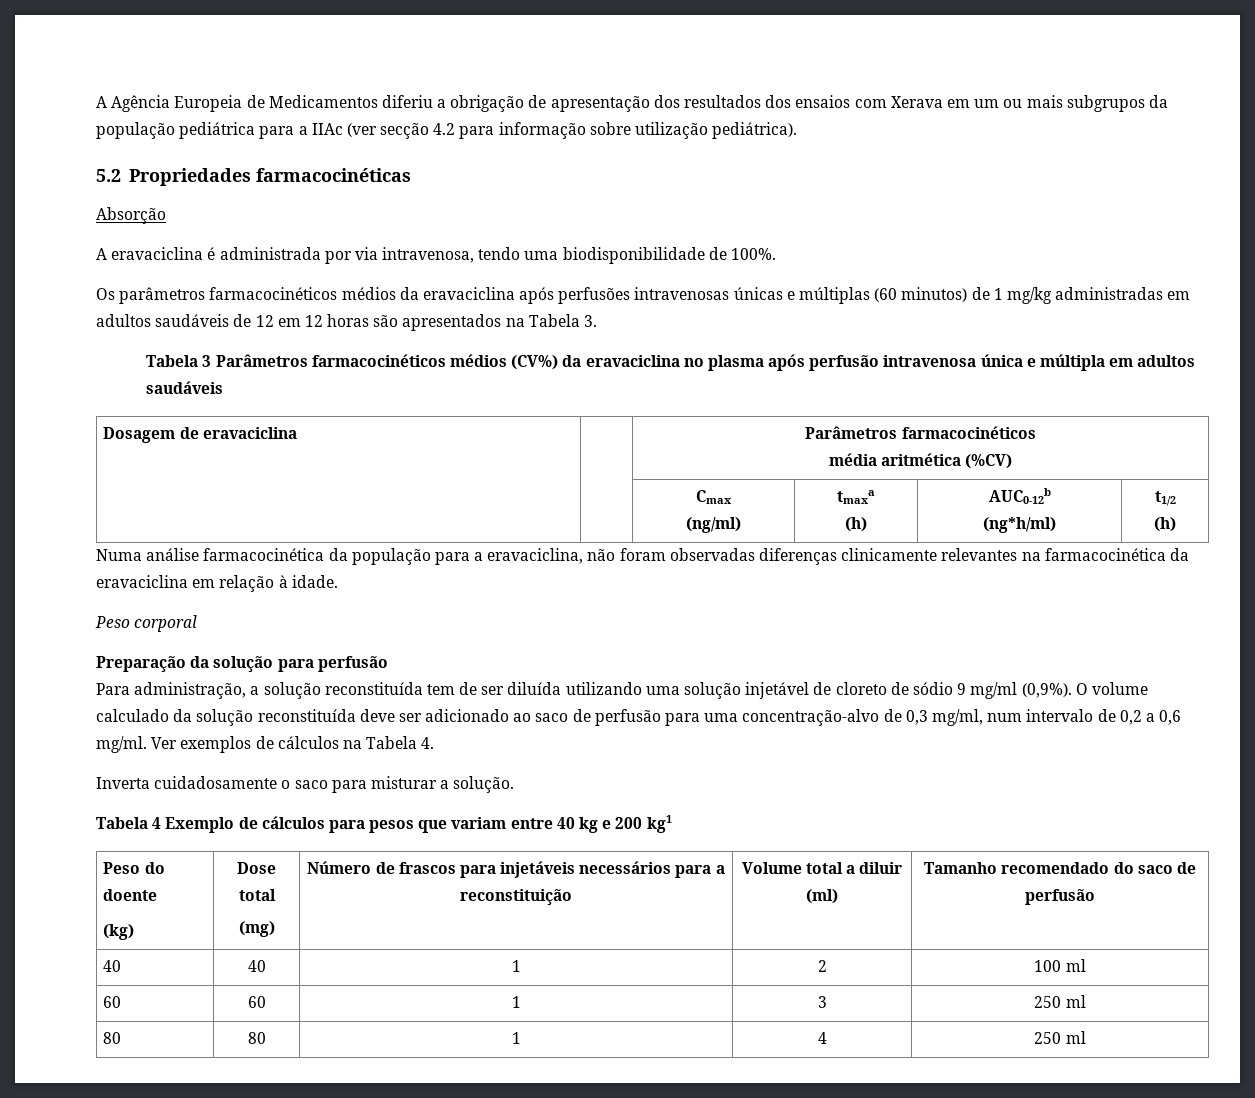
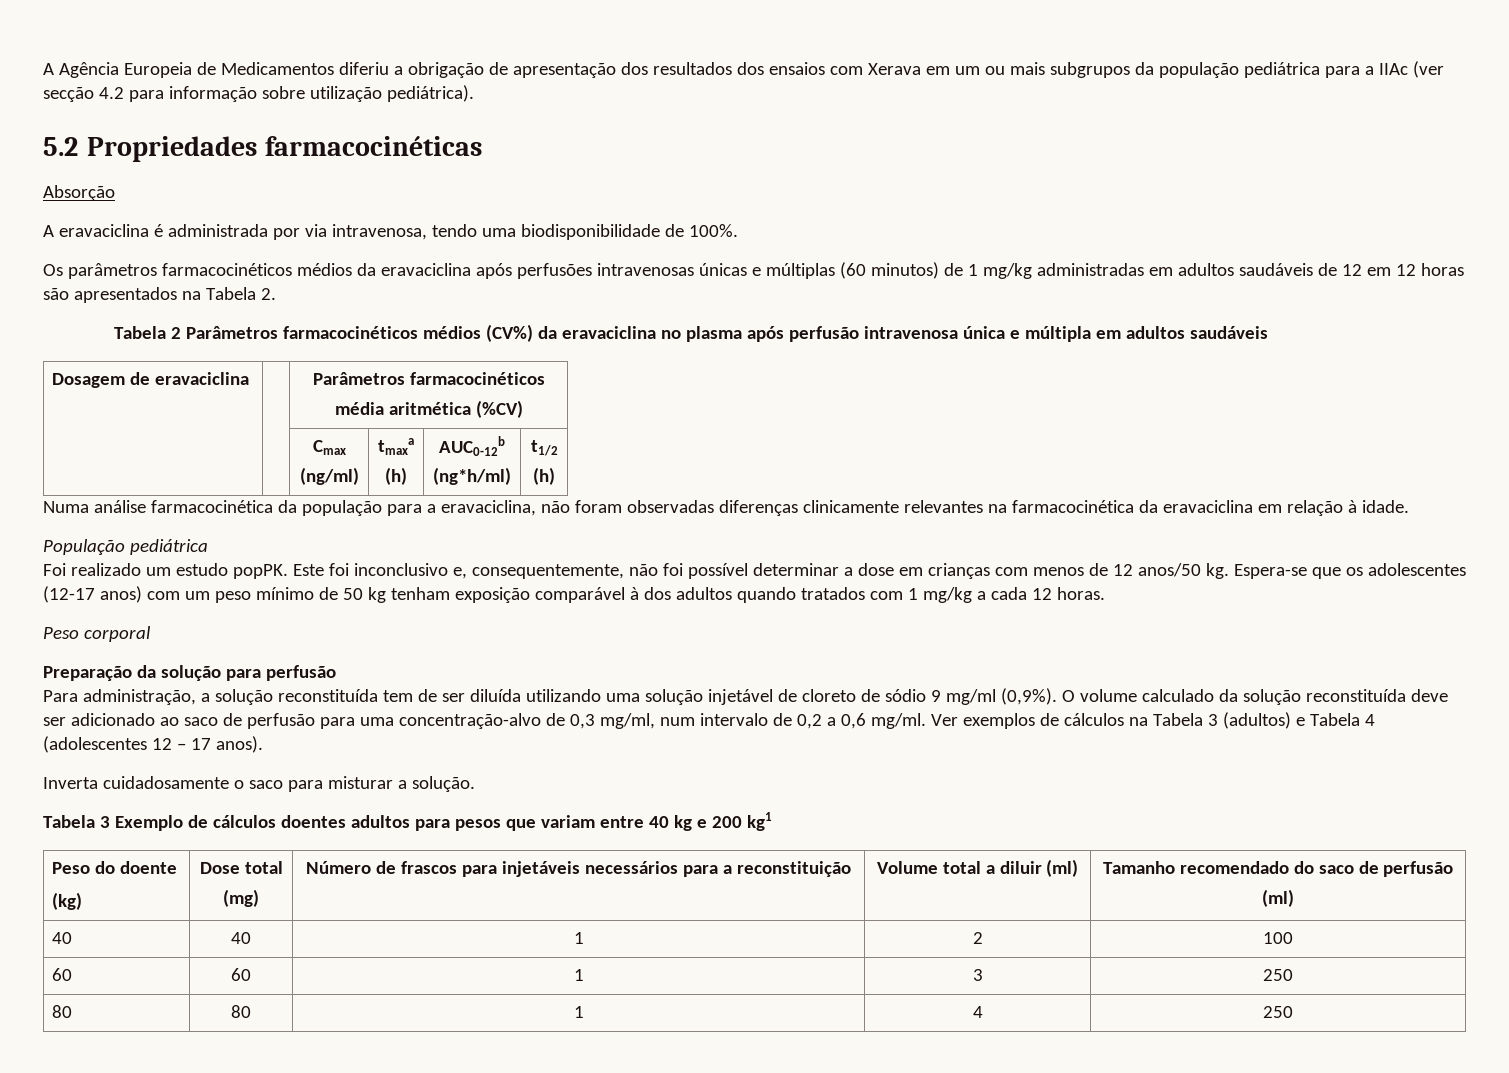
[584,315,598,327] [146,355,212,367] 3. // Tabela 3 -> [260,288,276,300] [114,326,182,339] 2. // Tabela 2
(338, 581) none -> [43,539,208,555] [43,563,1466,579] [43,586,1105,603] // População pediátrica // Foi realizado um estudo popPK. Este foi inconclusivo e, consequentemente, não foi possível determinar a dose em crianças com menos de 12 anos/50 kg. Espera-se que os adolescentes (12-17 anos) com um peso mínimo de 50 kg tenham exposição comparável à dos adultos quando tratados com 1 mg/kg a cada 12 horas.
[421,737,435,749] 4. -> [1207,712,1375,729] [43,736,263,753] 3 (adultos) e Tabela 4 (adolescentes 12 – 17 anos).
[152,817,162,829] 4 -> [99,816,110,828] 3
(325, 822) none -> [280,815,410,828] doentes adultos
(1095, 897) none -> [1262,889,1294,907] // (ml)
[1065,959,1086,972] ml -> (1293, 938) none
[1065,995,1086,1008] ml -> (1293, 975) none
[1065,1031,1086,1044] ml -> (1293, 1012) none

